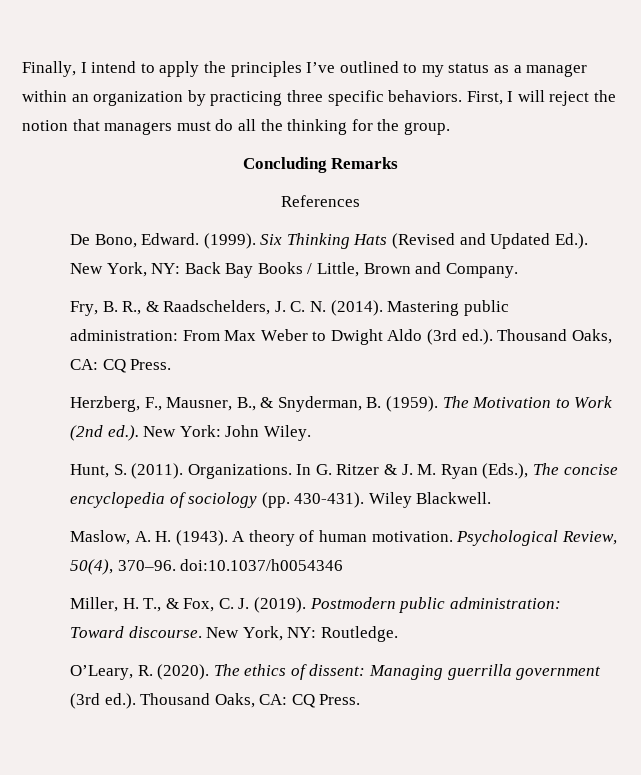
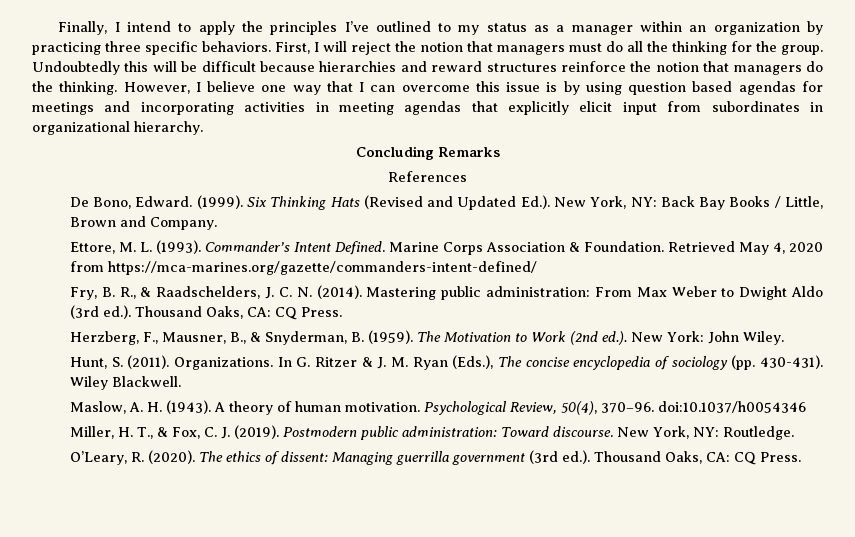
(450, 128) none -> [32,61,823,75] [32,81,824,95] [32,101,823,115] [32,121,203,135] Undoubtedly this will be difficult because hierarchies and reward structures reinforce the notion that managers do the thinking. However, I believe one way that I can overcome this issue is by using question based agendas for meetings and incorporating activities in meeting agendas that explicitly elicit input from subordinates in organizational hierarchy.
(518, 270) none -> [69,240,823,255] [69,261,537,275] // Ettore, M. L. (1993). Commander’s Intent Defined. Marine Corps Association & Foundation. Retrieved May 4, 2020 from https://mca-marines.org/gazette/commanders-intent-defined/

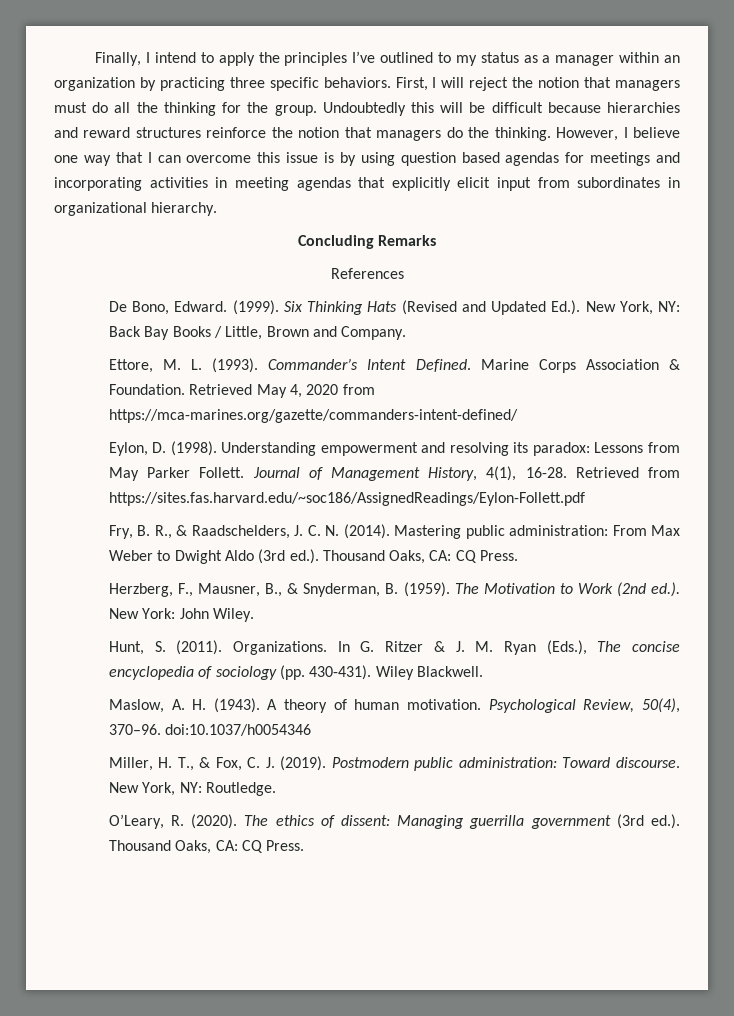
(537, 268) none -> [108,441,680,456] [108,466,680,481] [108,492,585,506] // Eylon, D. (1998). Understanding empowerment and resolving its paradox: Lessons from May Parker Follett. Journal of Management History, 4(1), 16-28. Retrieved from https://sites.fas.harvard.edu/~soc186/AssignedReadings/Eylon-Follett.pdf

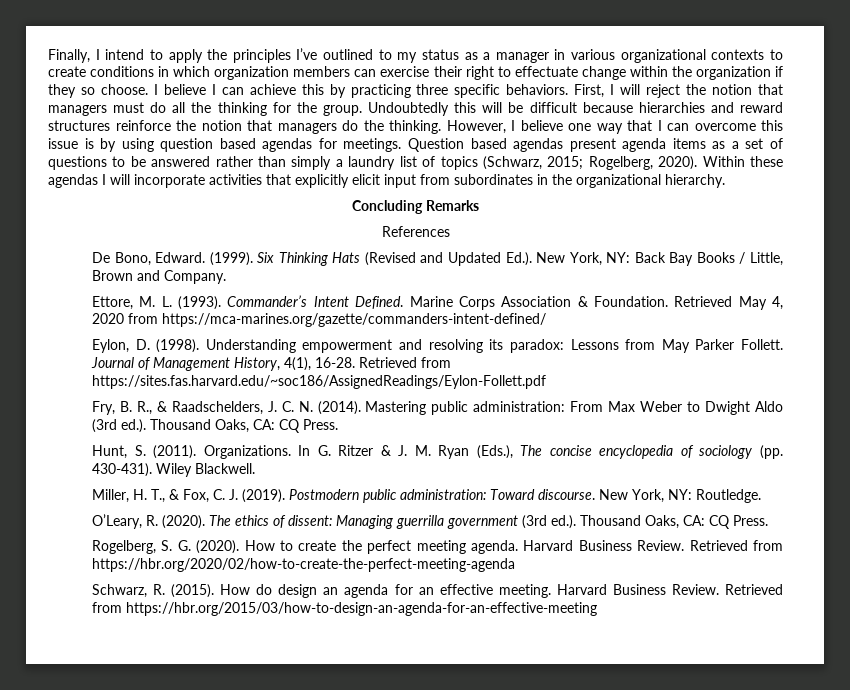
[619,52,681,63] [54,77,135,91] within an organization -> [554,49,784,63] [48,66,783,80] [48,84,324,98] in various organizational contexts to create conditions in which organization members can exercise their right to effectuate change within the organization if they so choose. I believe I can achieve this
[590,152,680,166] [54,177,351,191] meetings and incorporating activities in meeting agendas -> [343,138,783,152] [48,156,783,170] [48,174,262,188] meetings. Question based agendas present agenda items as a set of questions to be answered rather than simply a laundry list of topics (Schwarz, 2015; Rogelberg, 2020). Within these agendas I will incorporate activities
(680, 182) none -> [552,174,572,185] the
[108,582,681,597] [108,608,254,622] // Herzberg, F., Mausner, B., & Snyderman, B. (1959). The Motivation to Work (2nd ed.). New York: John Wiley. -> (339, 424) none
[108,698,681,713] [108,724,312,736] // Maslow, A. H. (1943). A theory of human motivation. Psychological Review, 50(4), 370–96. doi:10.1037/h0054346 -> (256, 468) none
(305, 845) none -> [92,540,783,554] [92,558,516,572] [92,584,783,598] [92,602,598,616] // Rogelberg, S. G. (2020). How to create the perfect meeting agenda. Harvard Business Review. Retrieved from https://hbr.org/2020/02/how-to-create-the-perfect-meeting-agenda // Schwarz, R. (2015). How do design an agenda for an effective meeting. Harvard Business Review. Retrieved from https://hbr.org/2015/03/how-to-design-an-agenda-for-an-effective-meeting

